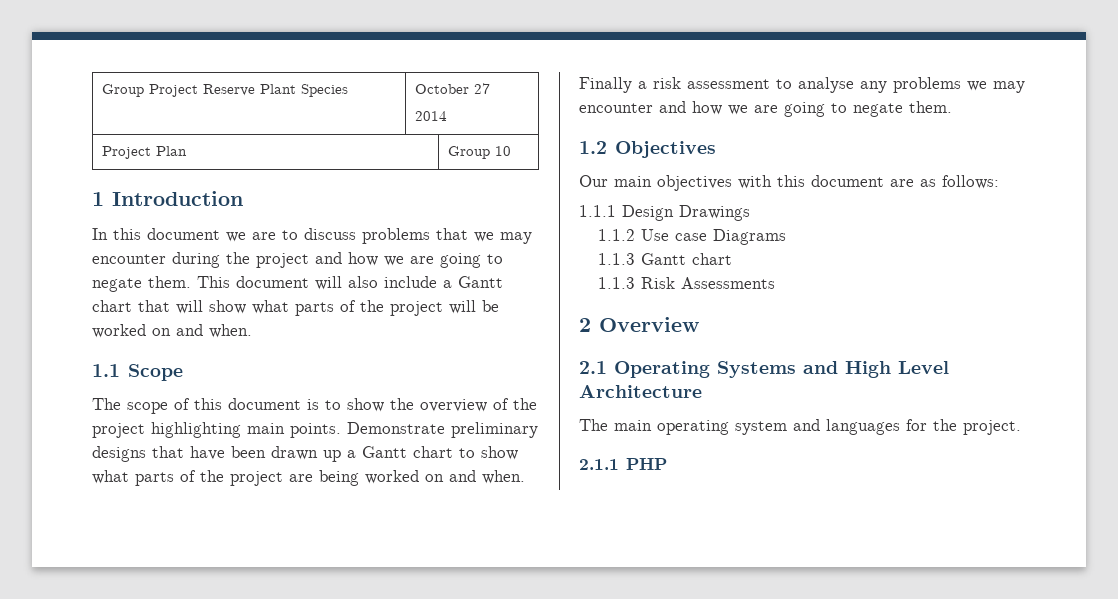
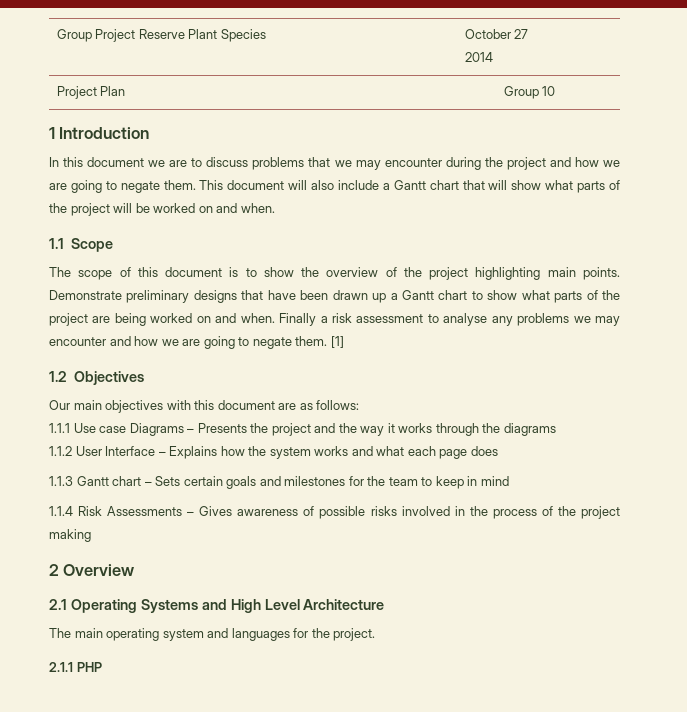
(952, 107) none -> [330,336,344,348] [1]
[622,205,750,221] [598,229,636,241] Design Drawings // 1.1.2 -> (70, 428) none
[598,253,733,265] [598,277,776,289] // 1.1.3 Gantt chart // 1.1.3 Risk Assessments -> [187,423,556,436] [49,446,498,459] [49,476,509,489] [49,506,620,519] [49,529,91,542] – Presents the project and the way it works through the diagrams // 1.1.2 User Interface – Explains how the system works and what each page does // 1.1.3 Gantt chart – Sets certain goals and milestones for the team to keep in mind // 1.1.4 Risk Assessments – Gives awareness of possible risks involved in the process of the project making

